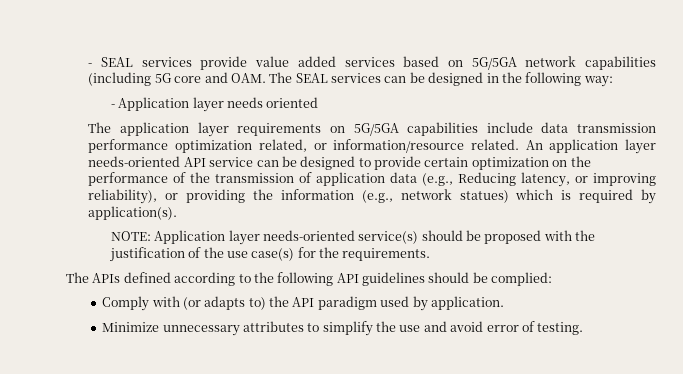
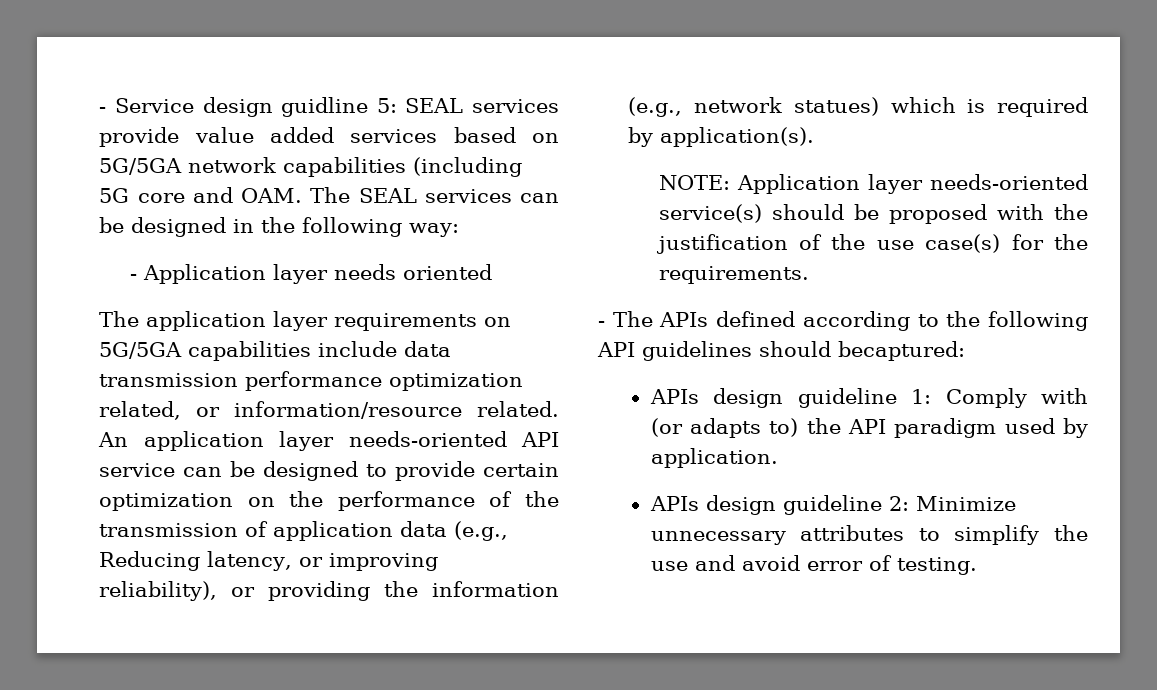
[88,63,93,67] - -> [99,97,397,117] - Service design guidline 5:
(431, 254) none -> [598,321,605,327] -
[472,272,553,286] be complied: // -> [838,341,965,361] [649,388,932,408] becaptured: // APIs design guideline 1:
(504, 303) none -> [649,495,909,515] APIs design guideline 2:

